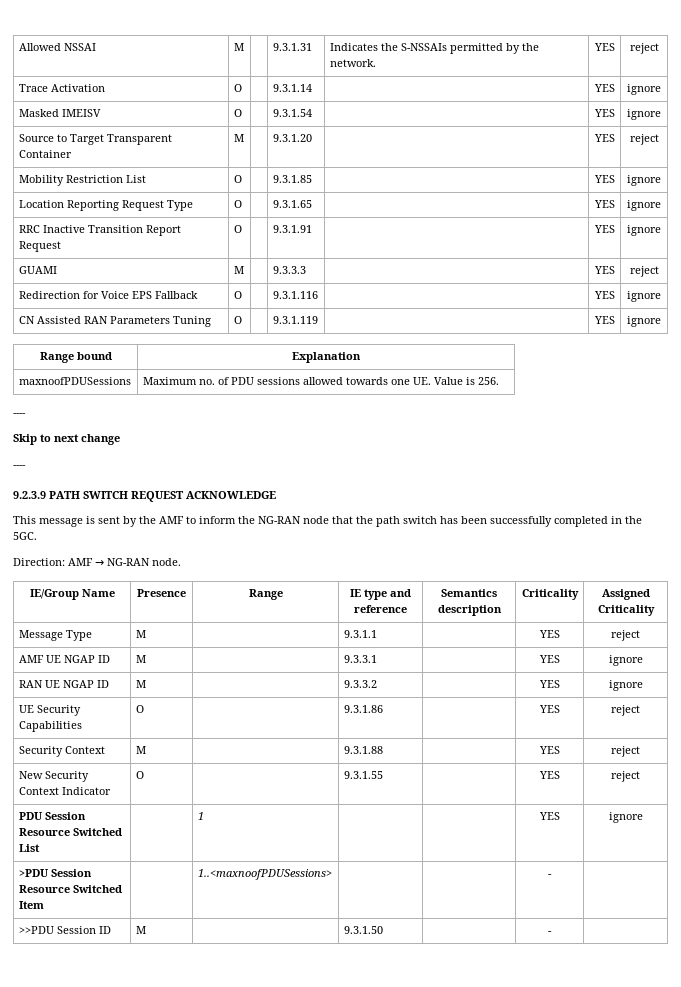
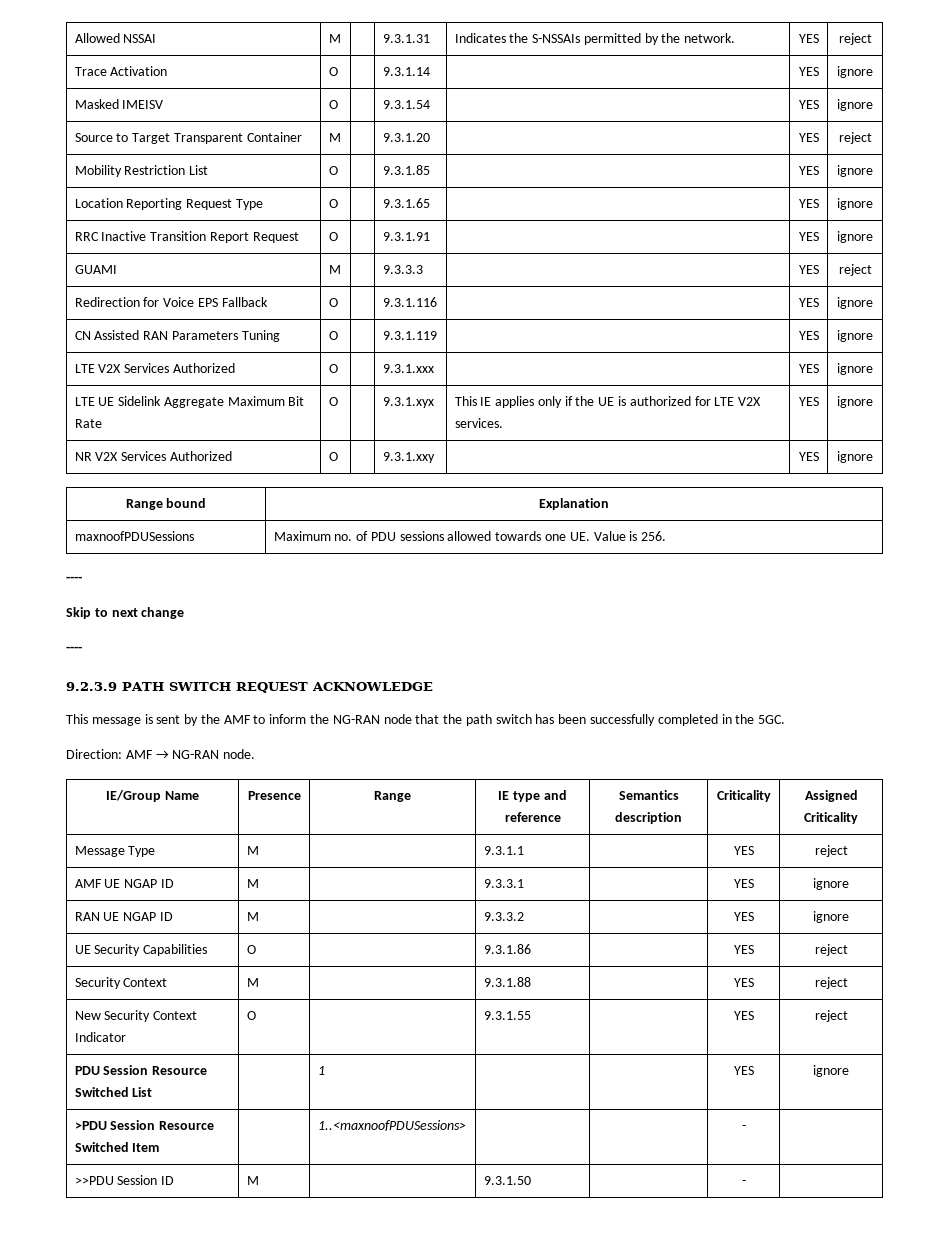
(661, 321) none -> [74,363,235,373] [328,364,338,373] [382,364,434,373] [798,364,819,373] [837,363,873,375] [74,396,305,408] [74,419,102,428] [328,397,338,406] [382,397,434,408] [454,396,762,408] [454,418,503,428] [798,397,819,406] [837,396,873,408] [74,451,232,461] [328,452,338,461] [382,452,435,463] [798,452,819,461] [837,451,873,463] // LTE V2X Services Authorized | O | | 9.3.1.xxx | | YES | ignore // LTE UE Sidelink Aggregate Maximum Bit Rate | O | | 9.3.1.xyx | This IE applies only if the UE is authorized for LTE V2X services. | YES | ignore // NR V2X Services Authorized | O | | 9.3.1.xxy | | YES | ignore

